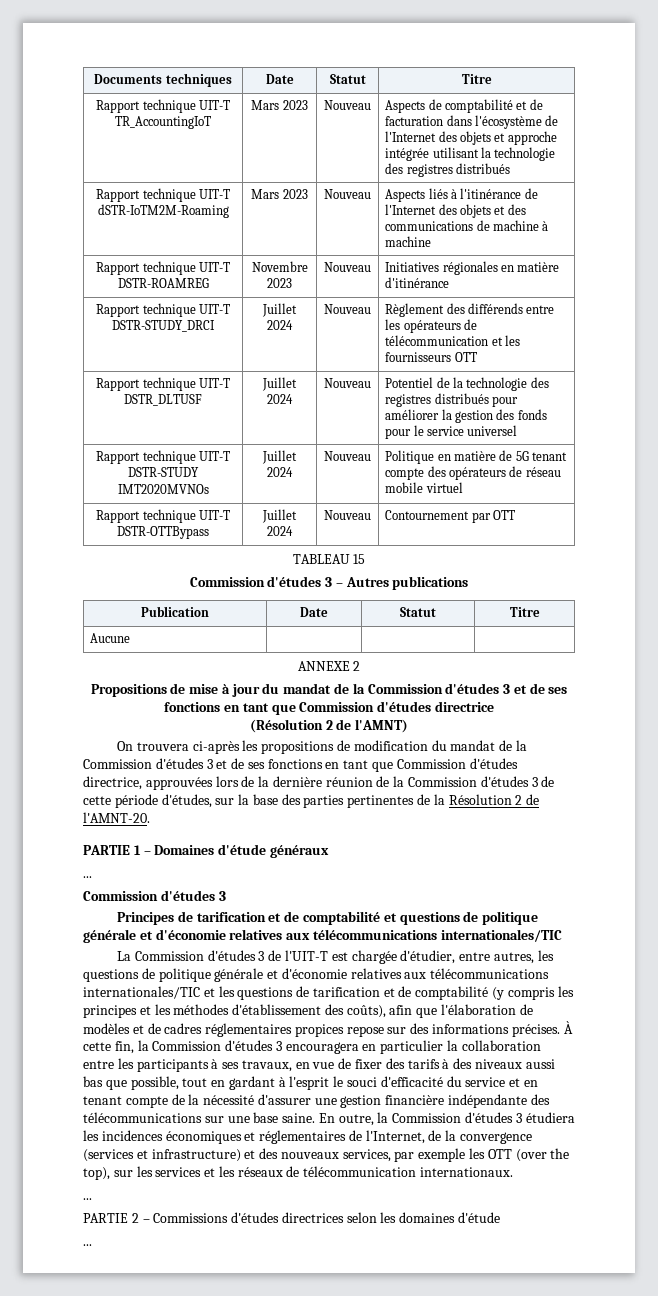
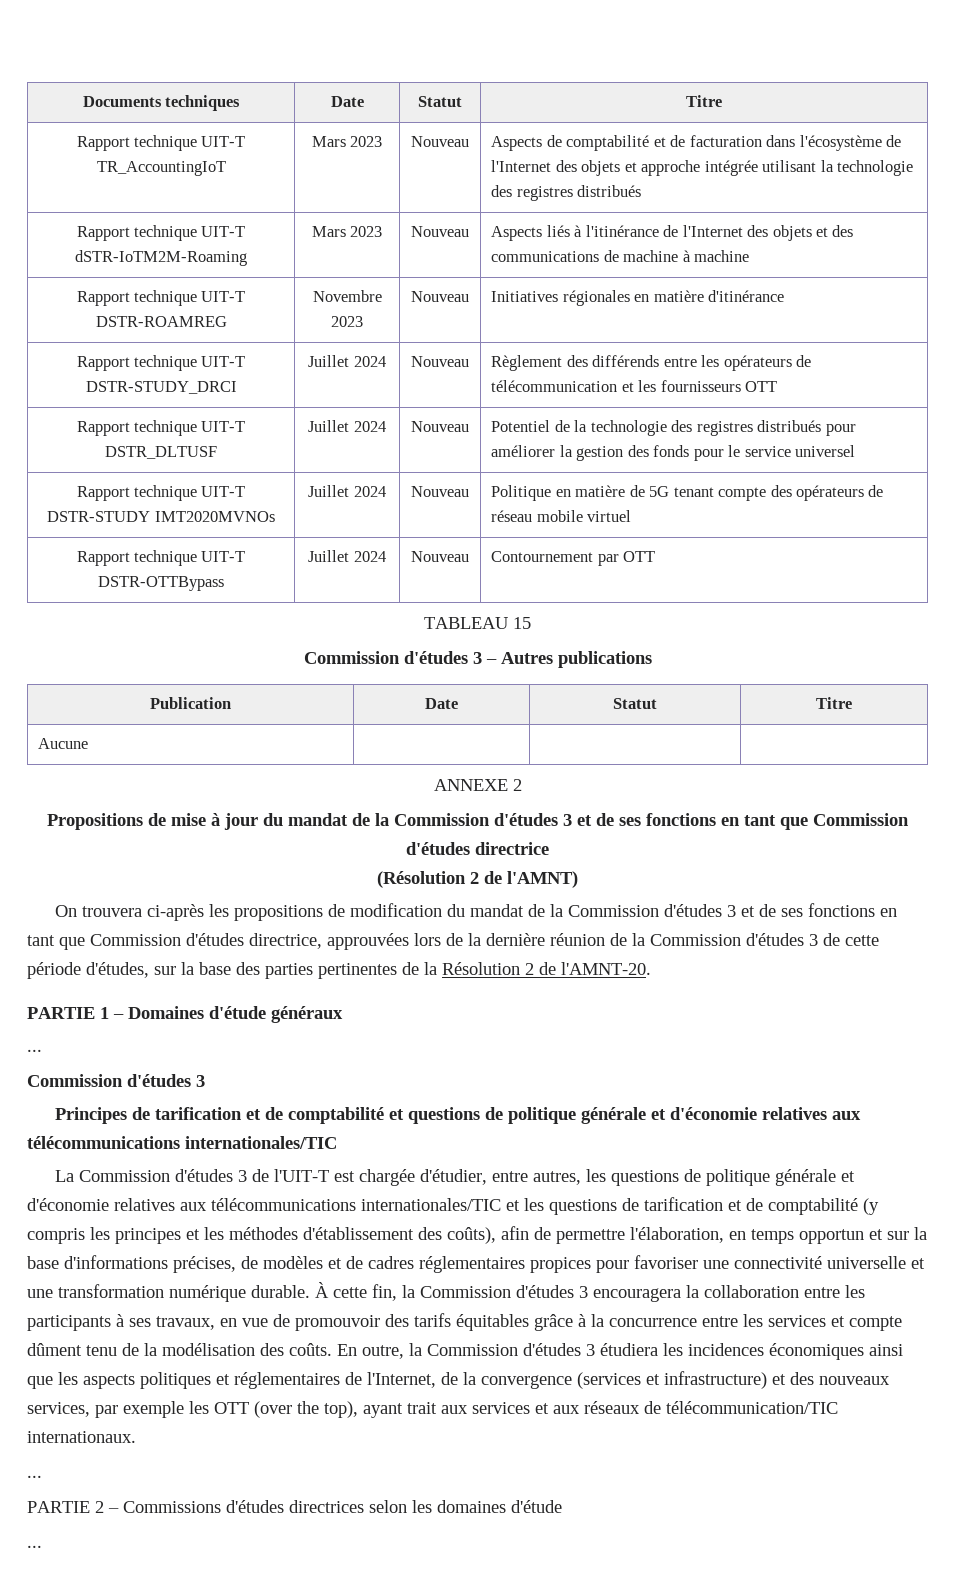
[416,1004,517,1018] que l'élaboration -> [534,1227,927,1244] [27,1255,236,1273] de permettre l'élaboration, en temps opportun et sur la base d'informations précises,
[346,1023,560,1037] repose sur des informations précises. -> [596,1255,925,1273] [27,1284,310,1302] pour favoriser une connectivité universelle et une transformation numérique durable.
[362,1040,444,1054] en particulier -> (681, 1295) none
[355,1059,383,1069] fixer -> [295,1315,380,1331] promouvoir
[442,1058,555,1069] [83,1076,538,1090] [83,1094,550,1108] [83,1112,316,1123] à des niveaux aussi bas que possible, tout en gardant à l'esprit le souci d'efficacité du service et en tenant compte de la nécessité d'assurer une gestion financière indépendante des télécommunications sur une base saine. -> [456,1314,902,1331] [27,1343,332,1356] équitables grâce à la concurrence entre les services et compte dûment tenu de la modélisation des coûts.
(242, 1137) none -> [869,1344,903,1356] [27,1372,211,1389] ainsi que les aspects politiques
[113,1166,235,1177] sur les services et les -> [363,1402,580,1418] ayant trait aux services et aux
[303,1166,417,1177] télécommunication -> [666,1401,838,1414] télécommunication/TIC

